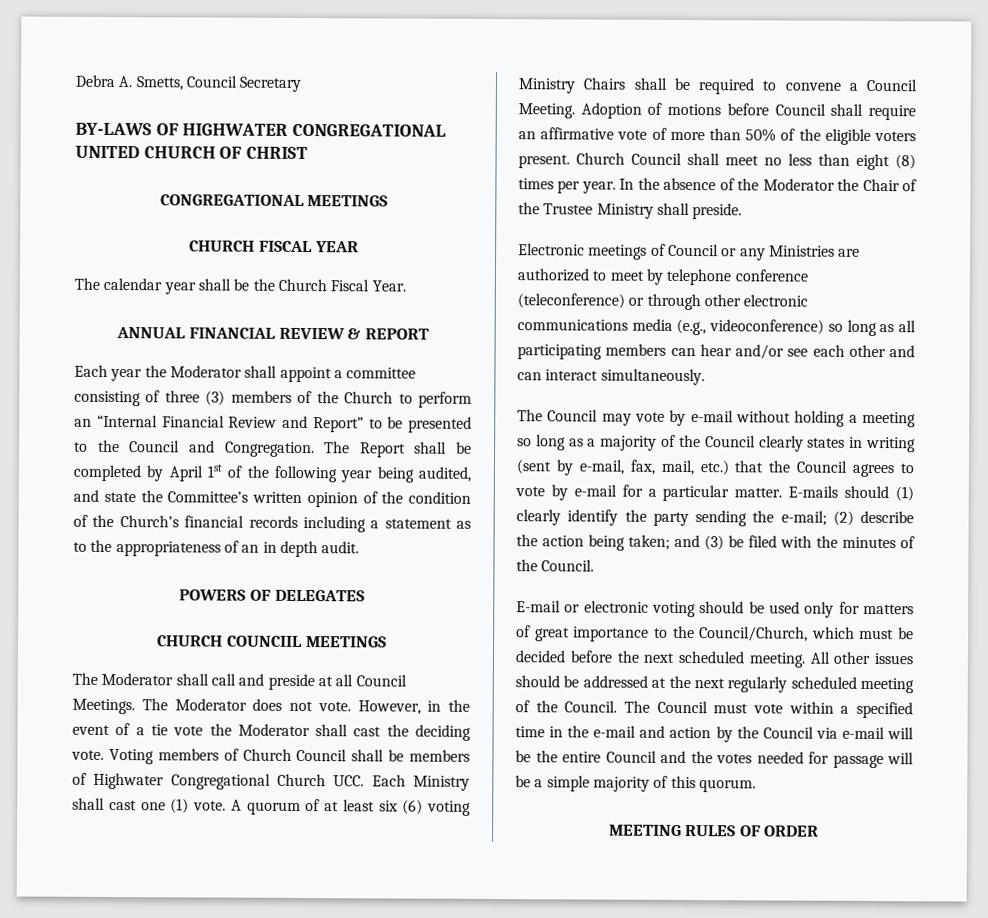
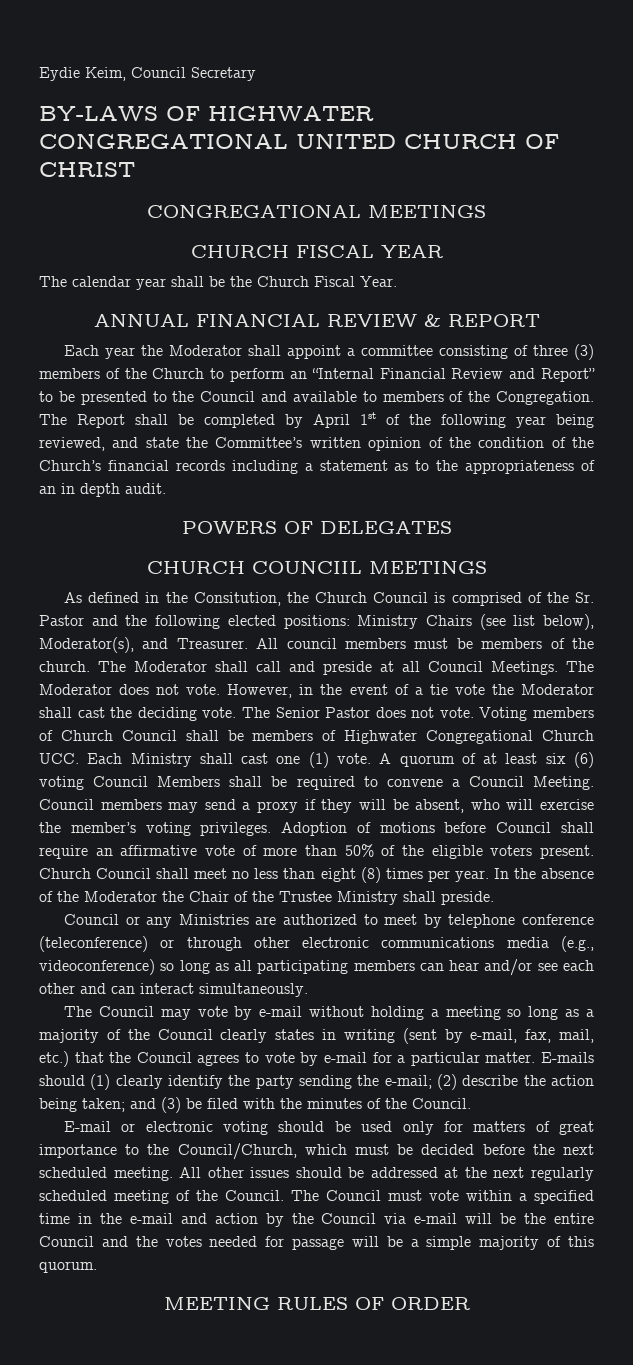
[75,74,183,91] Debra A. Smetts, -> [39,67,126,81] Eydie Keim,
(215, 446) none -> [292,391,491,402] available to members of the
[417,466,471,482] audited, -> [39,437,105,451] reviewed,
(387, 642) none -> [64,592,594,606] [39,614,594,630] [39,637,594,653] [39,661,90,672] As defined in the Consitution, the Church Council is comprised of the Sr. Pastor and the following elected positions: Ministry Chairs (see list below), Moderator(s), and Treasurer. All council members must be members of the church.
(104, 754) none -> [241,707,474,718] The Senior Pastor does not vote.
[518,77,626,94] Ministry Chairs -> [93,776,221,787] Council Members
(575, 111) none -> [39,799,595,813] [39,822,272,836] Council members may send a proxy if they will be absent, who will exercise the member’s voting privileges.
[518,243,666,260] Electronic meetings of -> (494, 898) none

